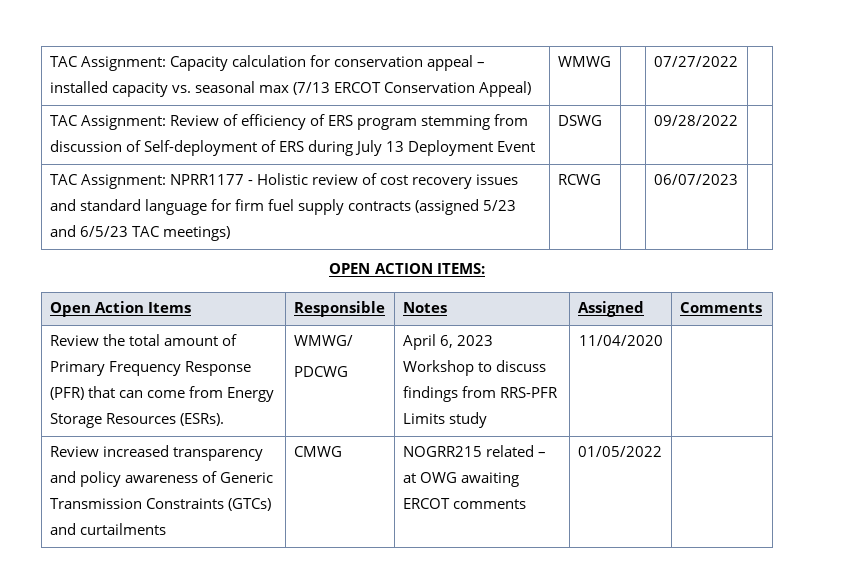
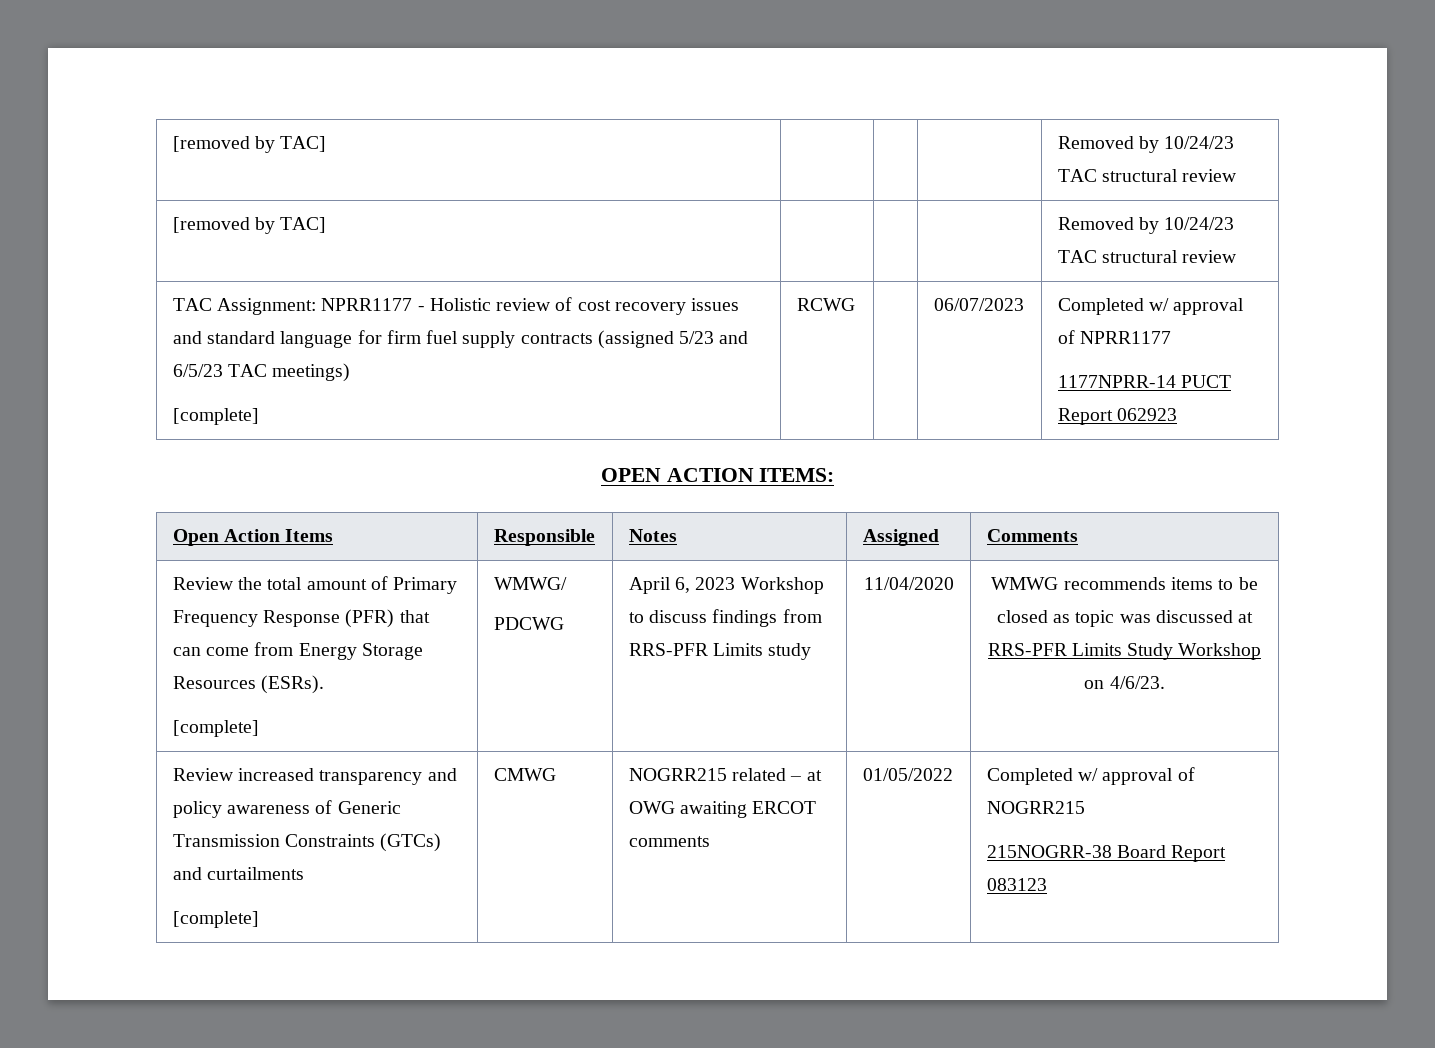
[49,55,485,71] [49,81,531,97] [557,56,611,67] [653,56,738,67] [49,114,528,130] [49,140,536,156] [557,115,602,126] [653,115,738,126] TAC Assignment: Capacity calculation for conservation appeal – installed capacity vs. seasonal max (7/13 ERCOT Conservation Appeal) | WMWG | | 07/27/2022 | // TAC Assignment: Review of efficiency of ERS program stemming from discussion of Self-deployment of ERS during July 13 Deployment Event | DSWG | | 09/28/2022 | -> [172,136,327,153] [1057,136,1235,153] [1057,169,1237,182] [172,217,327,234] [1057,217,1235,234] [1057,250,1237,263] [removed by TAC] | | | | Removed by 10/24/23 TAC structural review // [removed by TAC] | | | | Removed by 10/24/23 TAC structural review
(230, 233) none -> [172,408,259,425] // [complete]
(738, 179) none -> [1057,298,1245,315] [1057,330,1171,344] [1057,375,1231,388] [1057,408,1177,425] Completed w/ approval of NPRR1177 // 1177NPRR-14 PUCT Report 062923
(224, 419) none -> [172,720,259,737] // [complete]
(663, 340) none -> [991,577,1258,590] [996,610,1254,627] [987,643,1262,660] [1084,676,1165,689] WMWG recommends items to be closed as topic was discussed at RRS-PFR Limits Study Workshop on 4/6/23.
(166, 529) none -> [172,911,259,928] // [complete]
(662, 451) none -> [986,767,1195,785] [986,801,1085,814] [986,845,1227,862] [986,878,1047,891] Completed w/ approval of NOGRR215 // 215NOGRR-38 Board Report 083123

